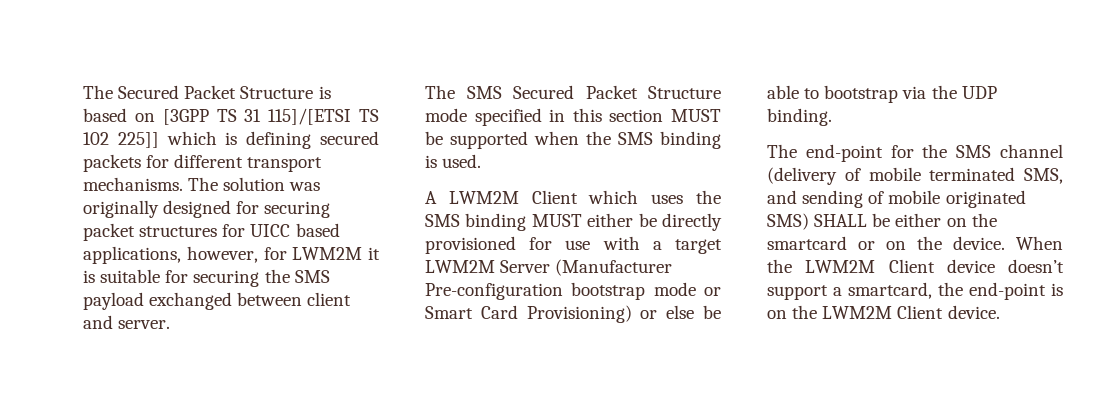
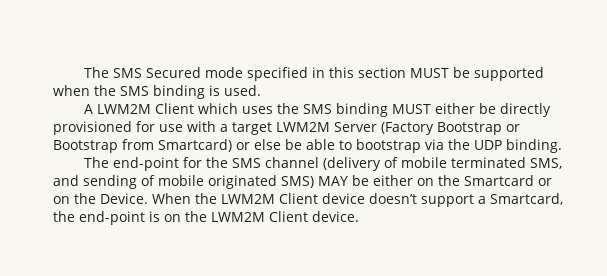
[83,85,331,99] [83,108,379,125] [83,131,380,149] [83,154,323,172] [83,177,321,191] [83,200,331,218] [83,223,340,241] [83,246,380,264] [83,269,330,287] [83,292,352,310] [83,315,171,329] [425,85,721,99] The Secured Packet Structure is based on [3GPP TS 31 115]/[ETSI TS 102 225]] which is defining secured packets for different transport mechanisms. The solution was originally designed for securing packet structures for UICC based applications, however, for LWM2M it is suitable for securing the SMS payload exchanged between client and server. // The SMS Secured Packet Structure -> [83,67,201,78] The SMS Secured
[555,259,673,276] [425,282,721,300] [425,305,632,323] (Manufacturer Pre-configuration bootstrap mode or Smart Card Provisioning) -> [381,122,520,135] [53,139,232,153] (Factory Bootstrap or Bootstrap from Smartcard)
[814,214,868,227] SHALL -> [318,176,348,186] MAY
[767,236,847,250] smartcard -> [464,175,534,186] Smartcard
[953,236,1005,250] device. -> [100,193,148,204] Device.
[848,282,932,299] smartcard, -> [490,193,563,205] Smartcard,

